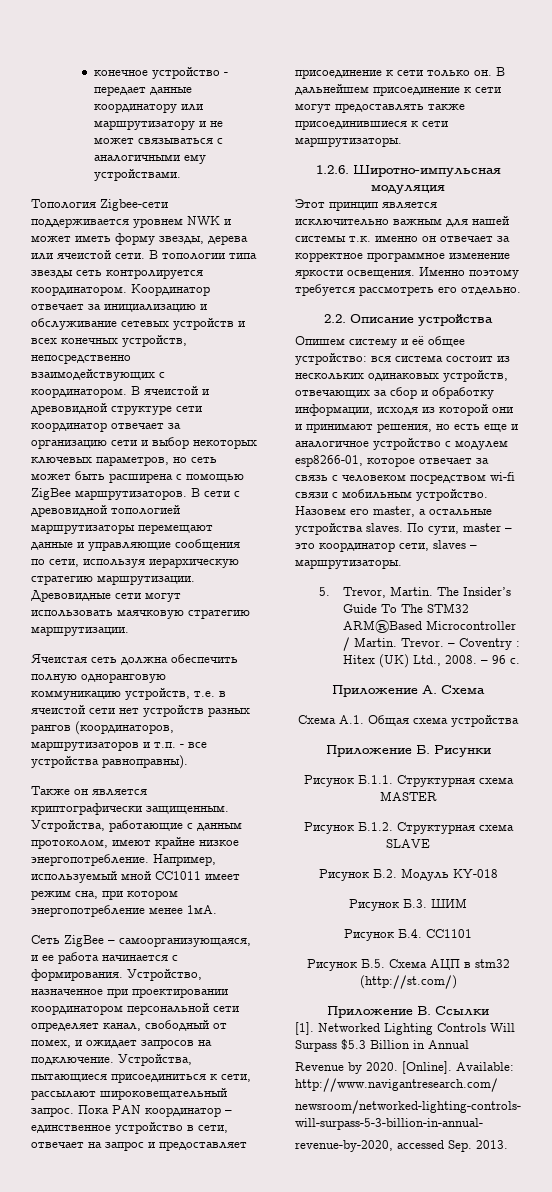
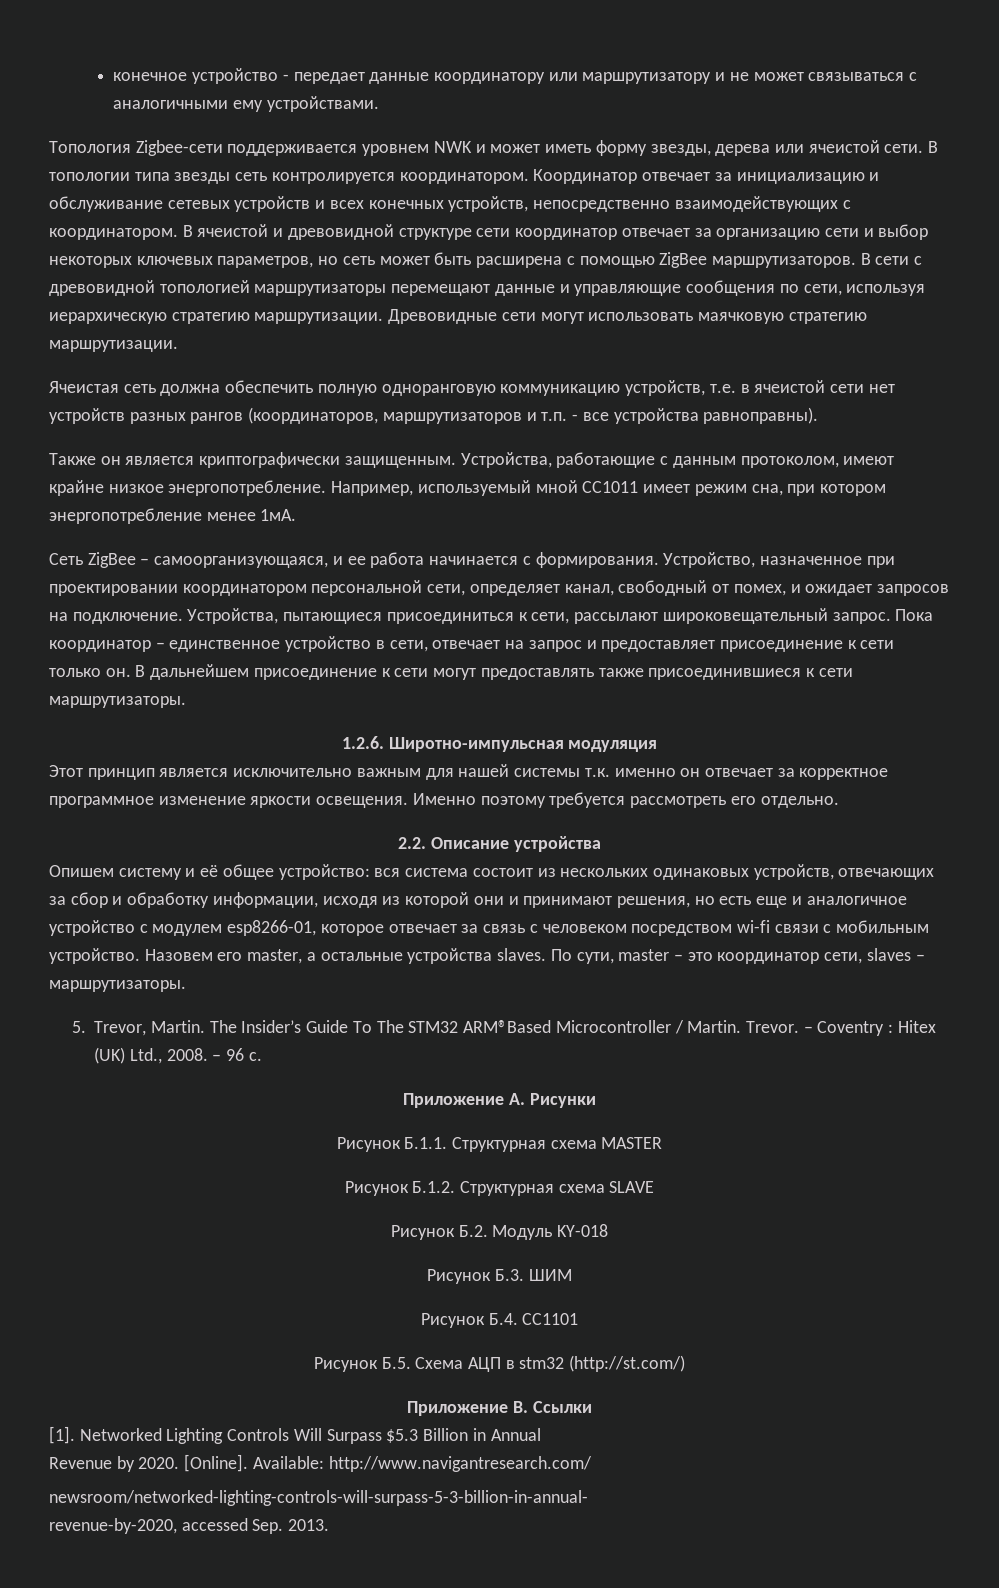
[213,1006,239,1012] сети -> [427,584,466,596] сети,
[112,1105,141,1114] PAN -> (934, 615) none
[441,685,485,694] [298,715,519,727] [325,745,430,757] Схема // Схема А.1. Общая схема устройства // Приложение Б. -> (525, 1099) none

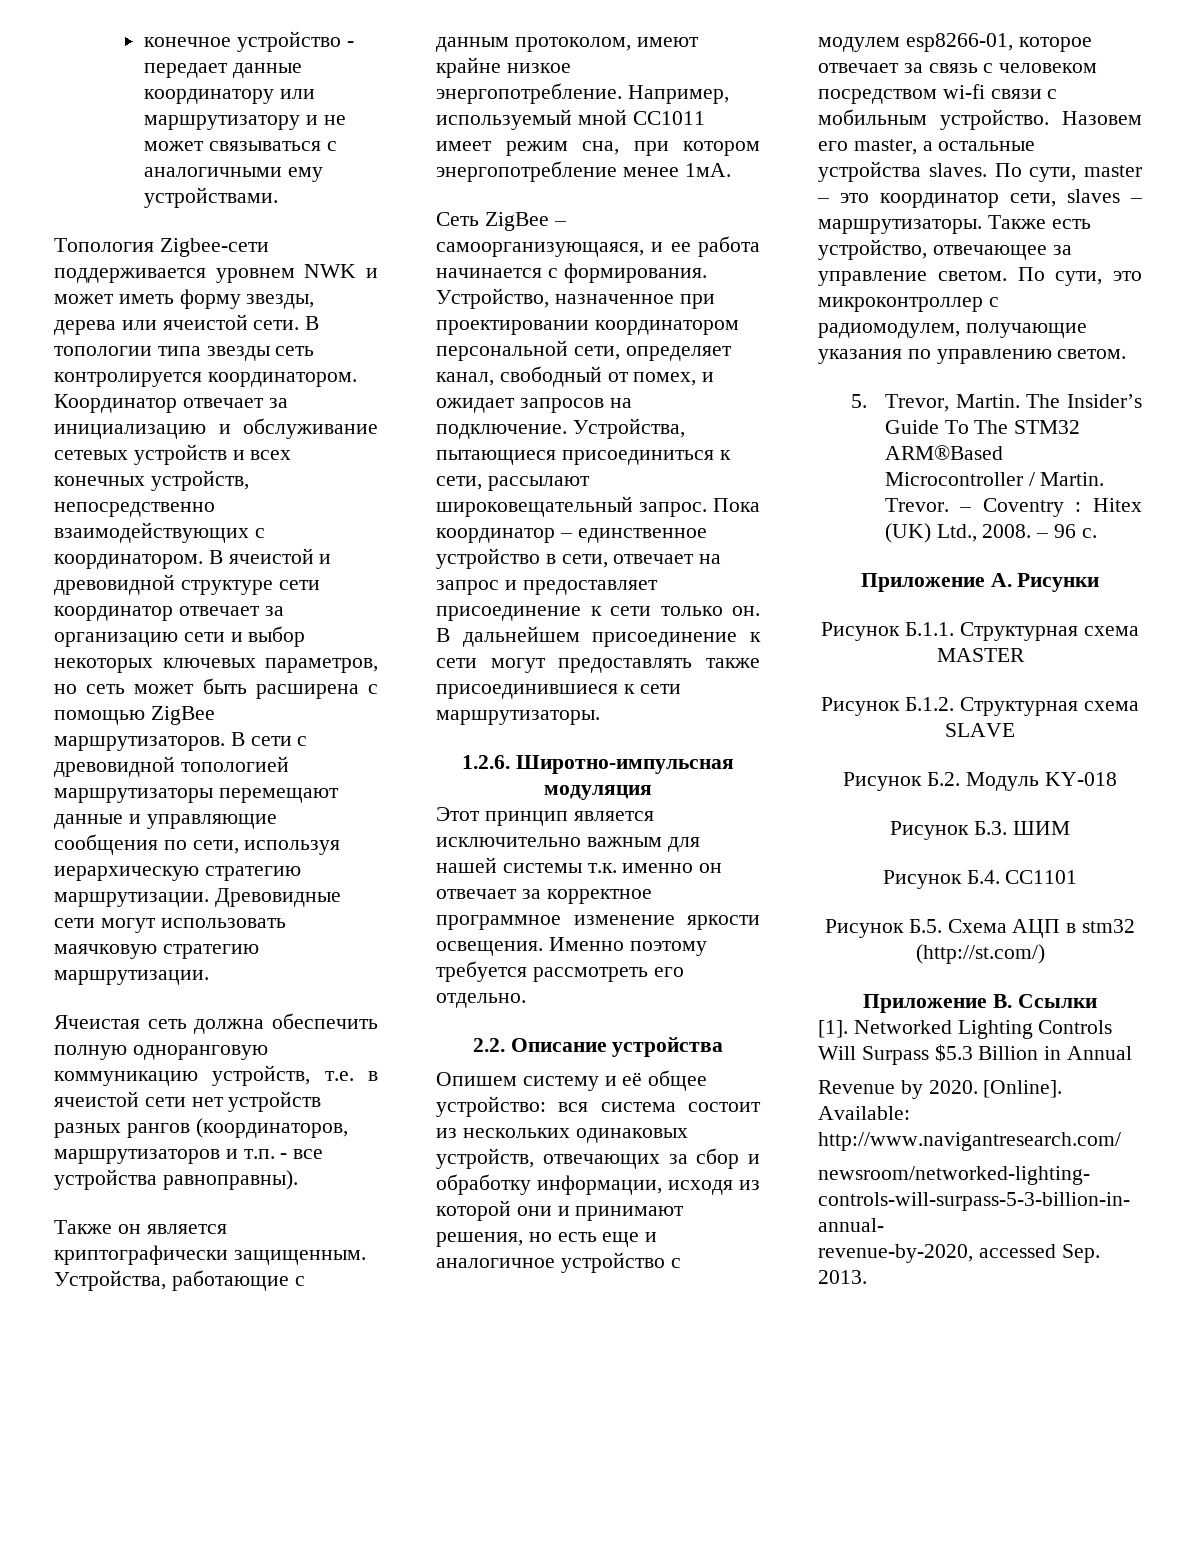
(186, 986) none -> [987,215,1091,229] [818,239,1072,260] [818,267,1142,286] [818,297,999,312] [818,323,1087,338] [818,349,1127,364] Также есть устройство, отвечающее за управление светом. По сути, это микроконтроллер с радиомодулем, получающие указания по управлению светом.

